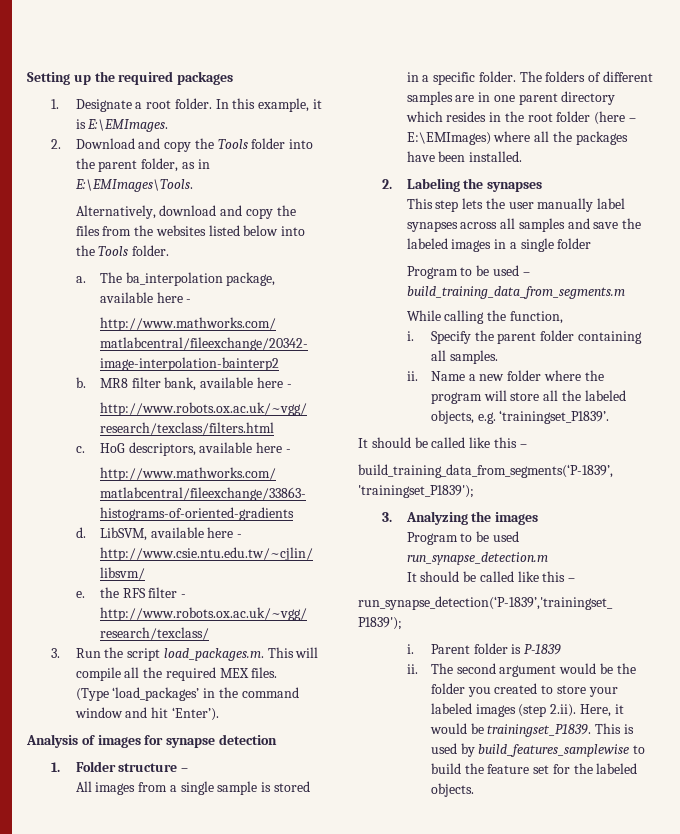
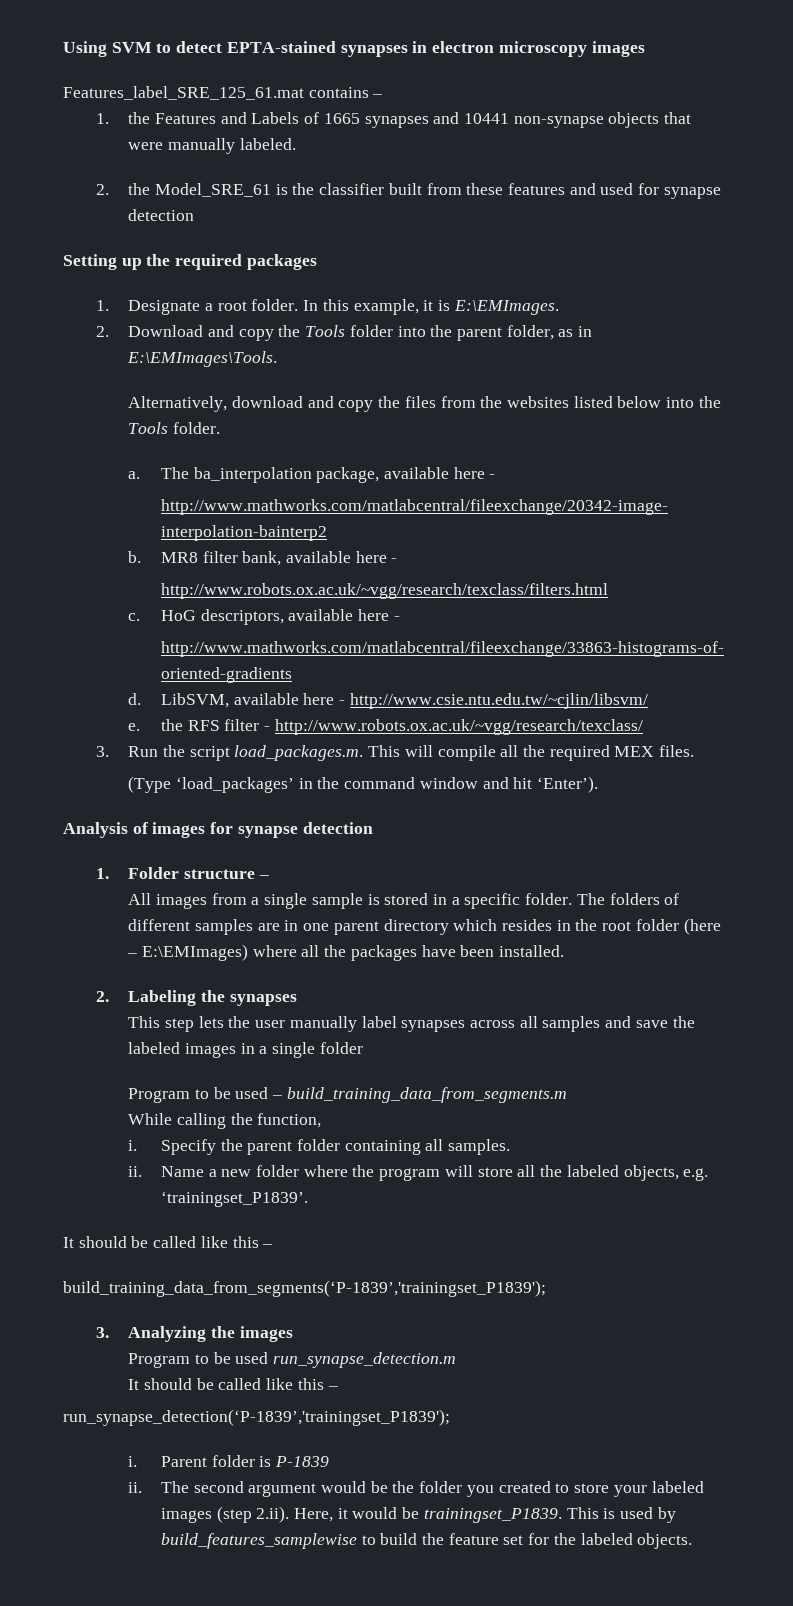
(27, 78) none -> [63,41,645,57] [63,86,383,100] [95,112,692,128] [128,138,296,154] [95,183,721,199] [128,209,195,221] Using SVM to detect EPTA-stained synapses in electron microscopy images // Features_label_SRE_125_61.mat contains – // 1. the Features and Labels of 1665 synapses and 10441 non-synapse objects that were manually labeled. // 2. the Model_SRE_61 is the classifier built from these features and used for synapse detection //

